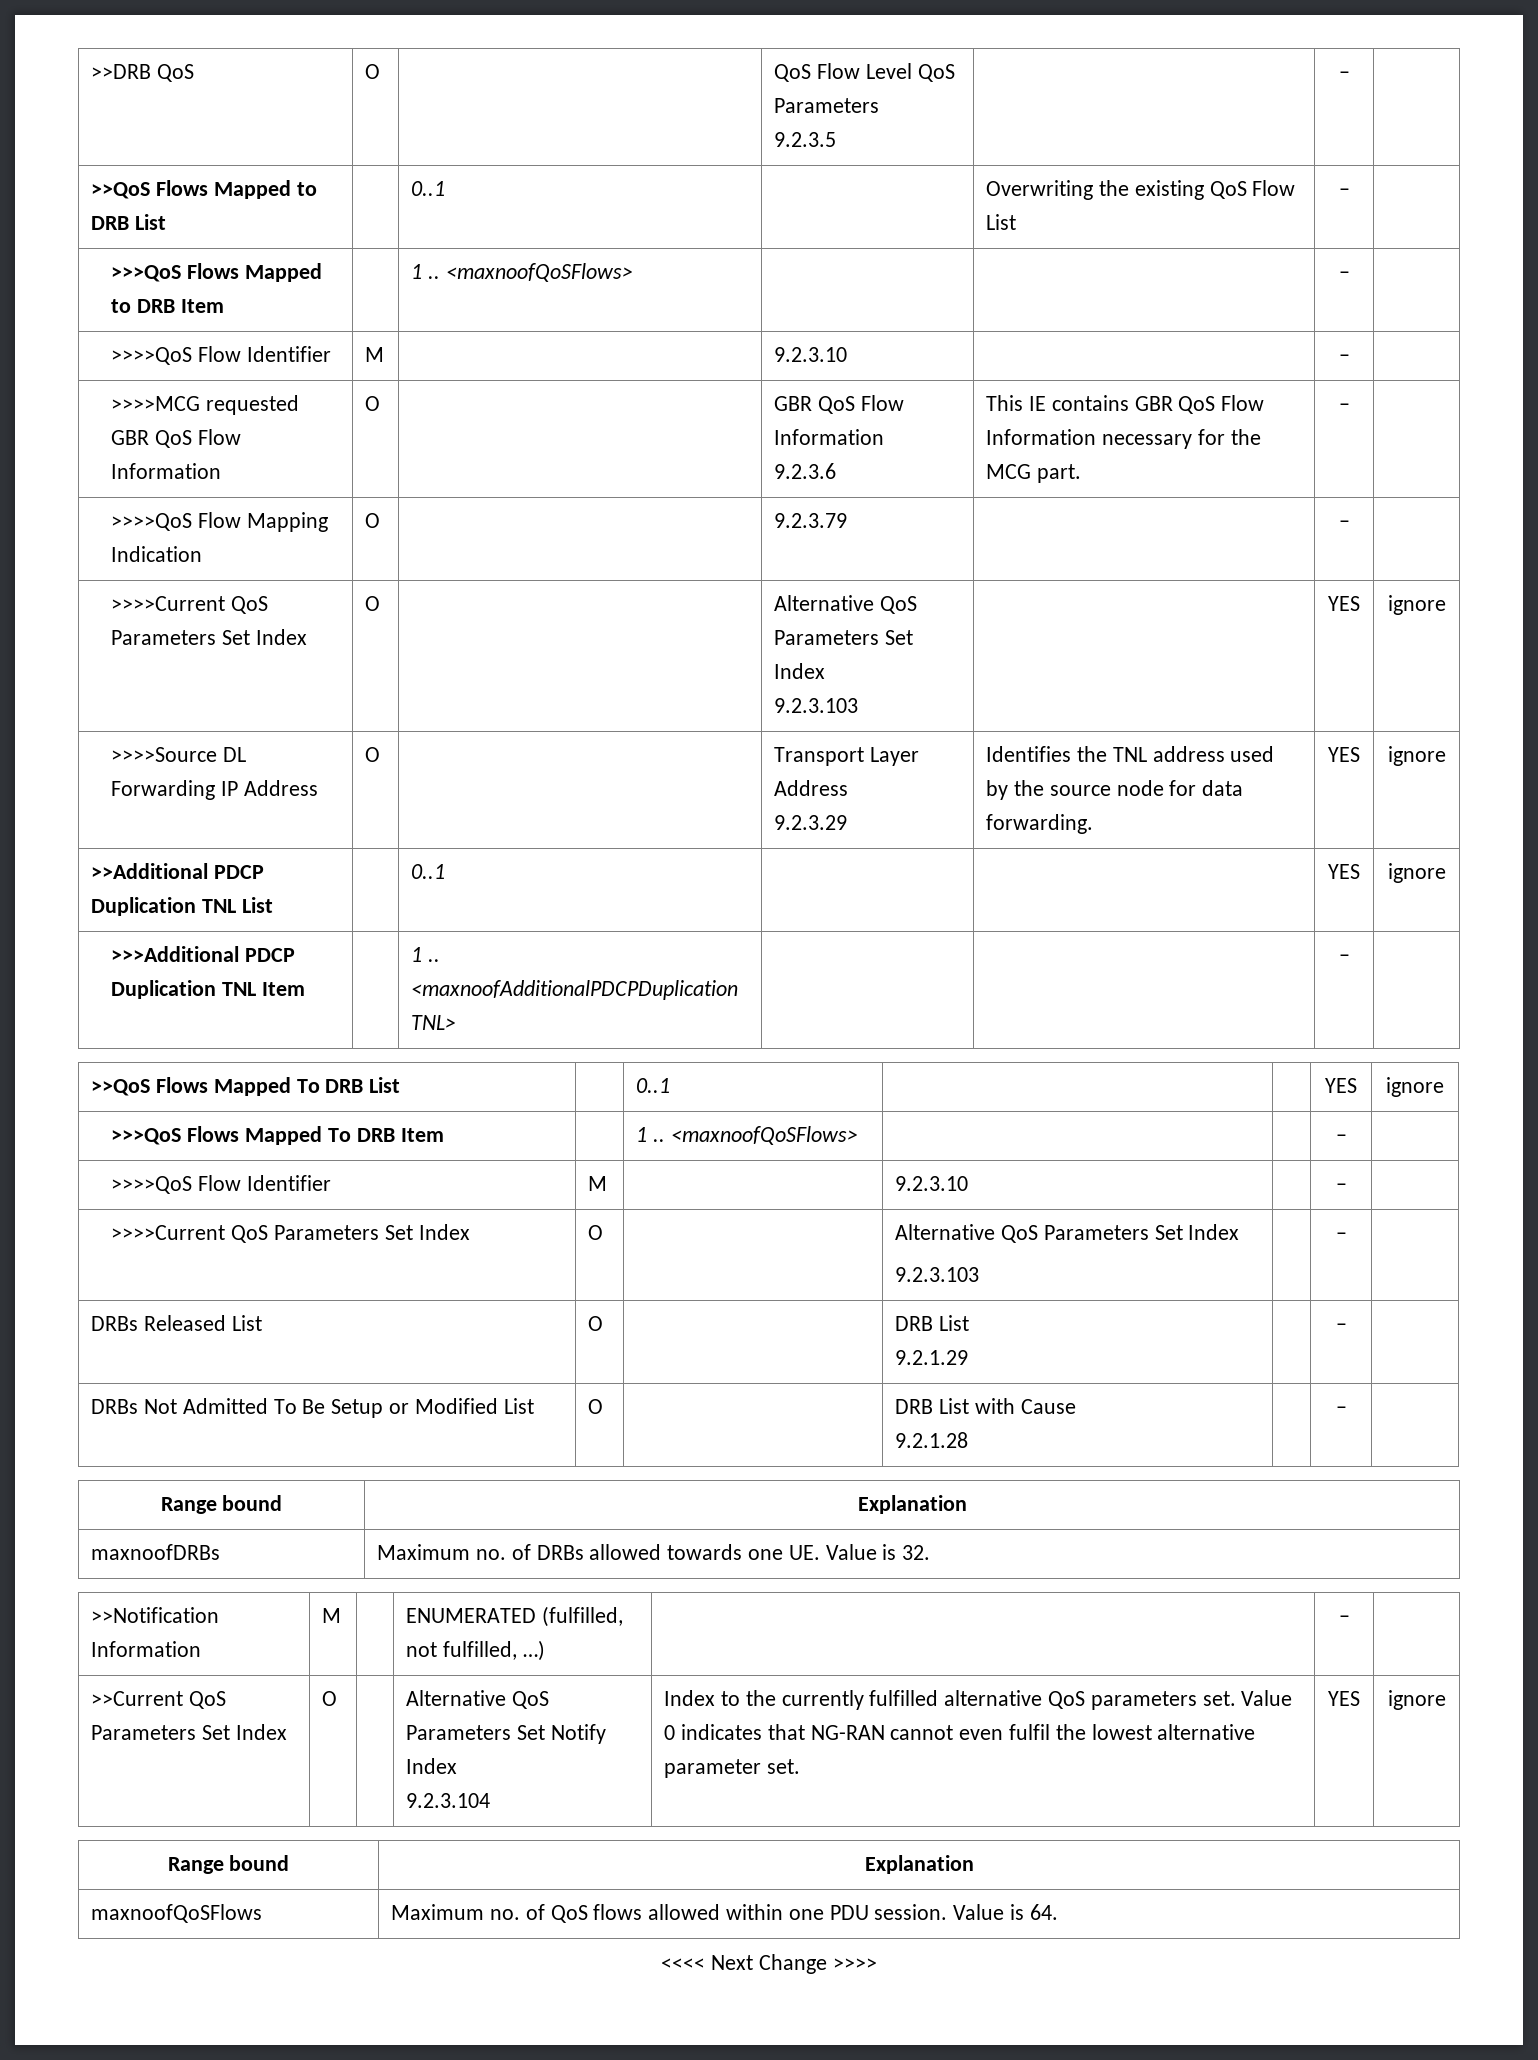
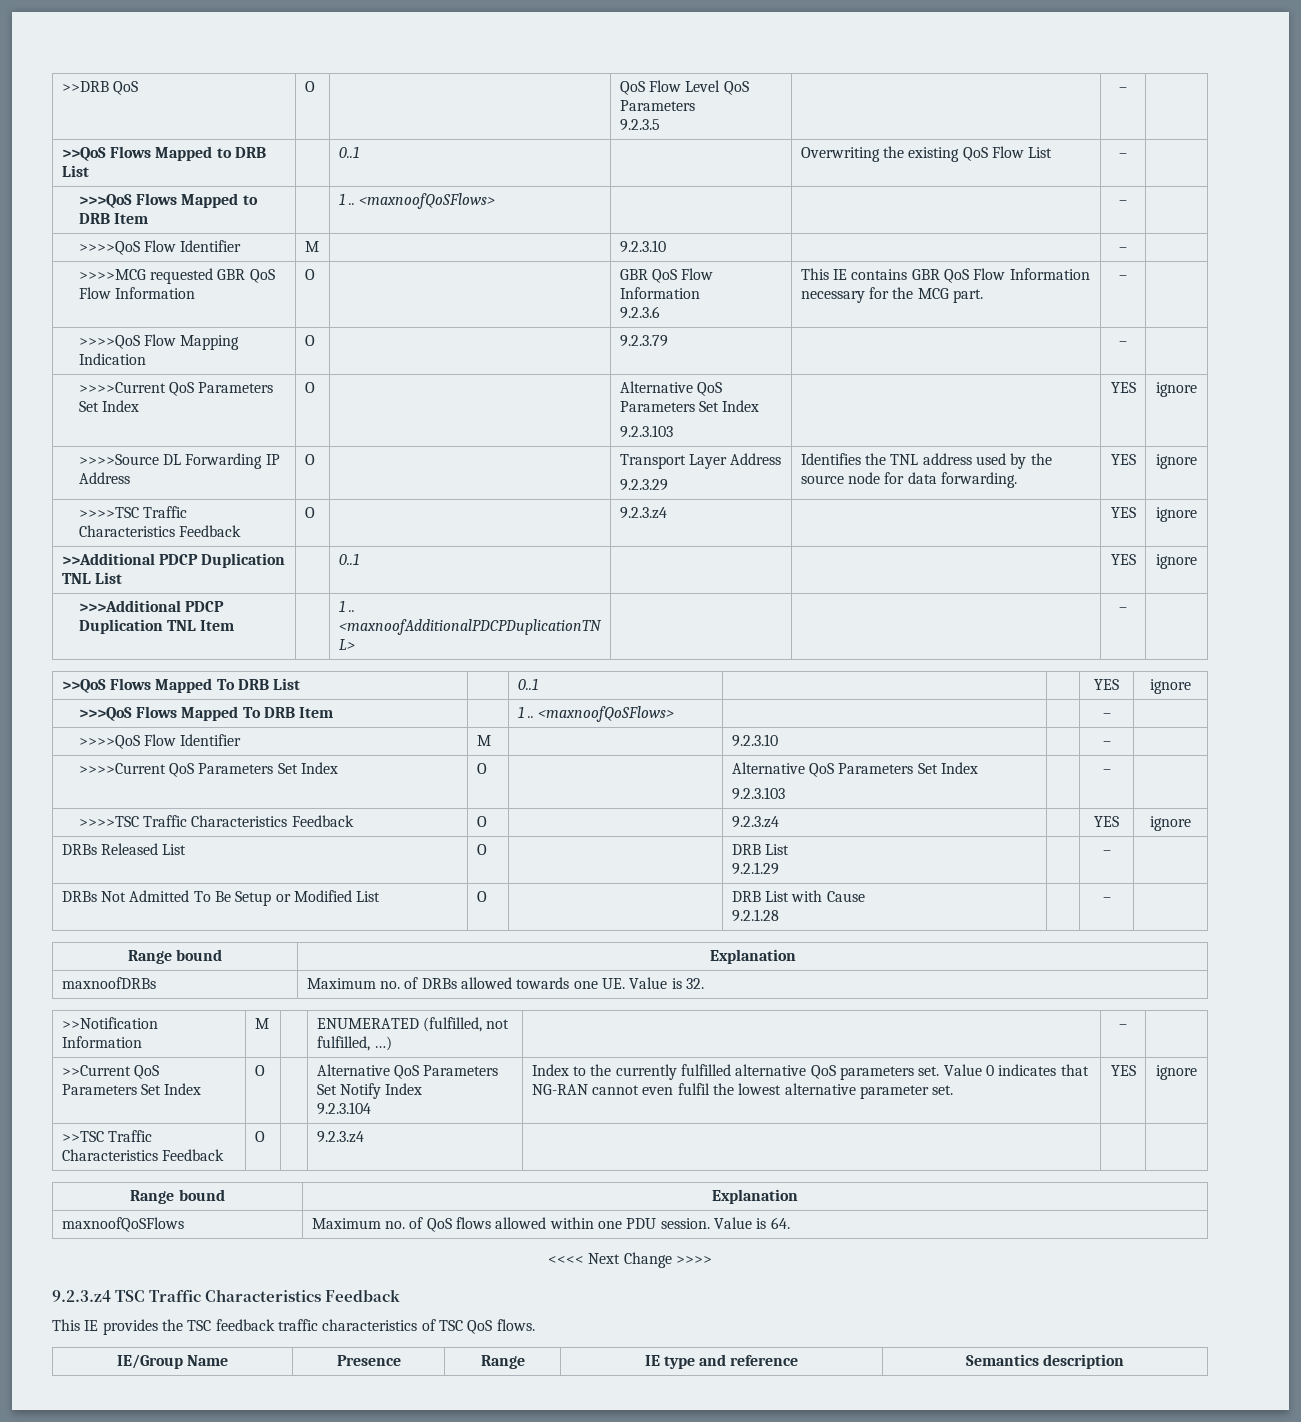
(1446, 756) none -> [78,506,187,518] [78,525,241,537] [304,507,315,518] [619,507,667,519] [1110,507,1136,518] [1156,507,1197,522] // >>>>TSC Traffic Characteristics Feedback | O | | 9.2.3.z4 | | YES | ignore
(1347, 1236) none -> [78,815,354,827] [476,816,487,827] [731,816,779,828] [1094,816,1119,827] [1150,816,1191,831] // >>>>TSC Traffic Characteristics Feedback | O | | 9.2.3.z4 | | YES | ignore
(1446, 1700) none -> [61,1130,153,1142] [61,1149,225,1161] [254,1131,265,1142] [316,1131,364,1143] // >>TSC Traffic Characteristics Feedback | O | | 9.2.3.z4 | | |
(877, 1964) none -> [52,1289,401,1302] [52,1319,535,1335] [116,1354,229,1369] [336,1355,401,1366] [480,1355,525,1369] [644,1354,799,1369] [965,1354,1125,1369] // 9.2.3.z4 TSC Traffic Characteristics Feedback // This IE provides the TSC feedback traffic characteristics of TSC QoS flows. // IE/Group Name | Presence | Range | IE type and reference | Semantics description

